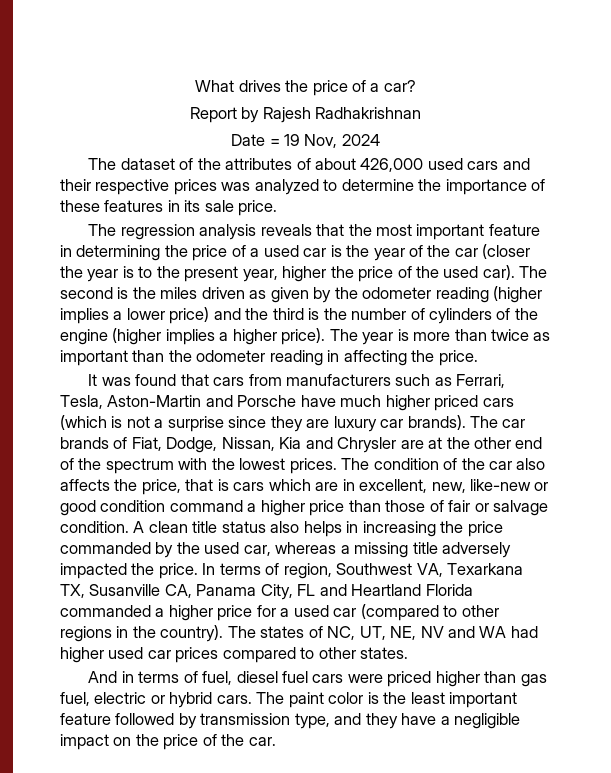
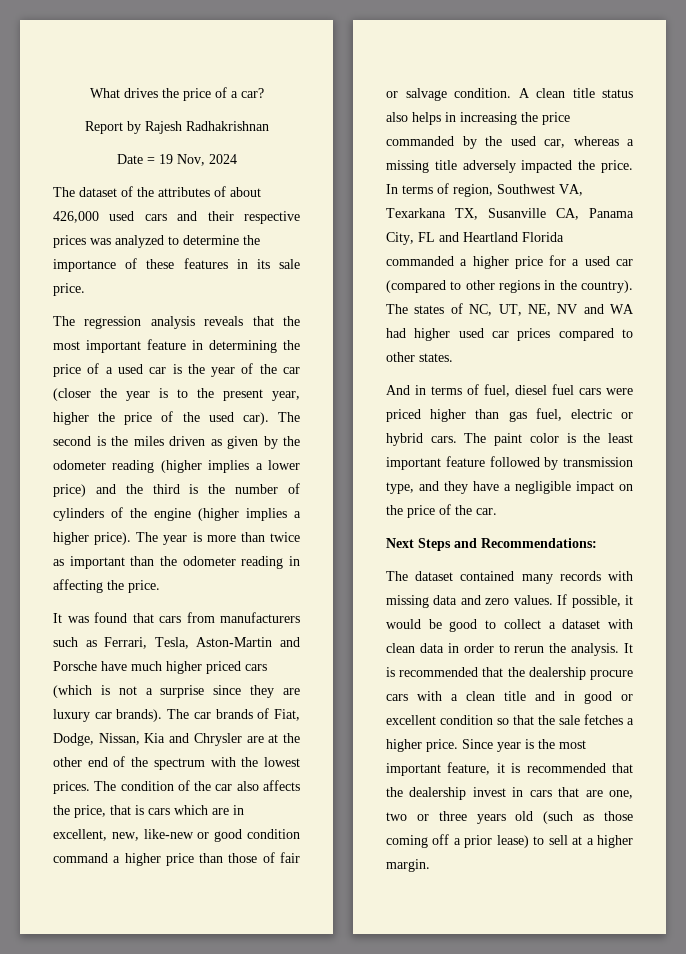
(276, 741) none -> [386,538,597,551] [386,571,633,584] [386,594,633,608] [386,619,633,632] [386,643,633,656] [386,667,633,680] [386,691,633,704] [386,714,634,725] [386,739,586,752] [386,762,633,776] [386,787,633,800] [386,811,633,824] [386,834,633,848] [386,859,430,872] // Next Steps and Recommendations: // The dataset contained many records with missing data and zero values. If possible, it would be good to collect a dataset with clean data in order to rerun the analysis. It is recommended that the dealership procure cars with a clean title and in good or excellent condition so that the sale fetches a higher price. Since year is the most important feature, it is recommended that the dealership invest in cars that are one, two or three years old (such as those coming off a prior lease) to sell at a higher margin.

